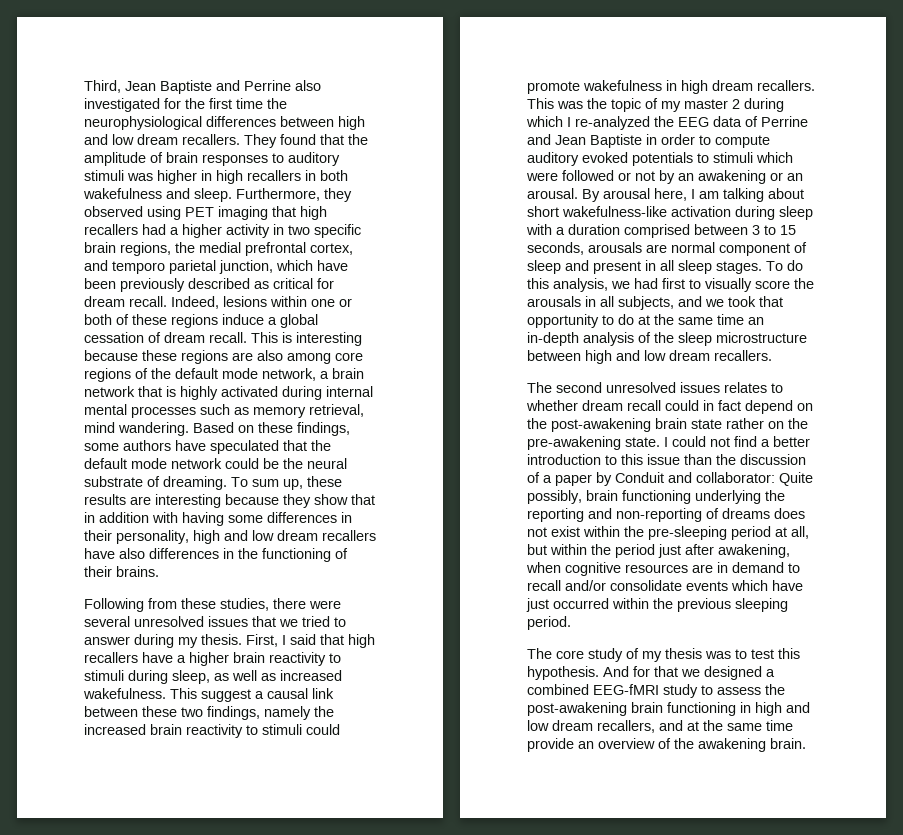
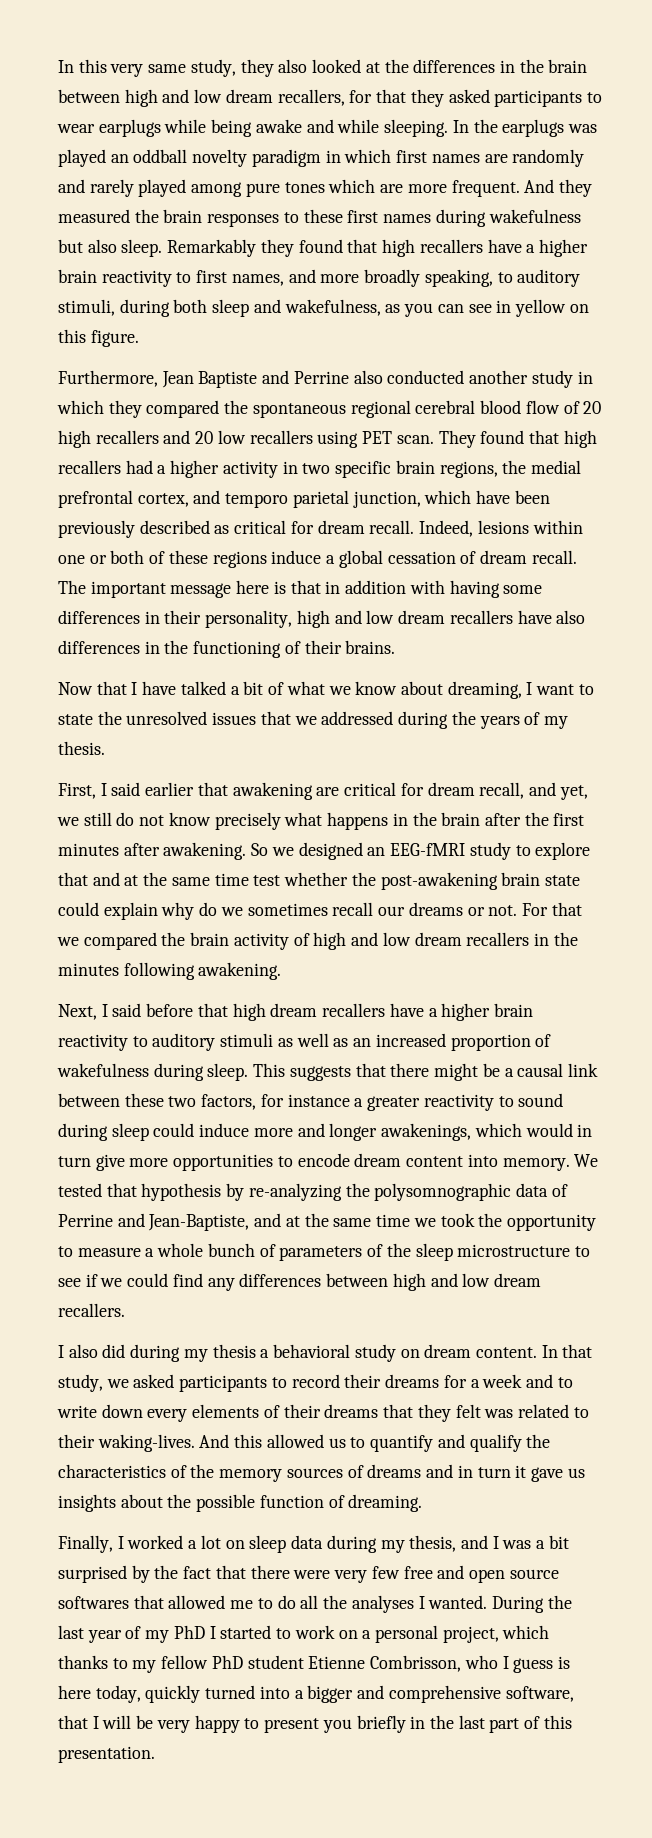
[84,80,121,93] Third, -> [58,59,588,77] [58,89,602,107] [57,119,597,137] [58,149,585,167] [58,179,592,197] [58,209,581,227] [58,239,588,257] [58,269,581,287] [58,299,589,317] [58,329,139,347] [58,370,158,387] In this very same study, they also looked at the differences in the brain between high and low dream recallers, for that they asked participants to wear earplugs while being awake and while sleeping. In the earplugs was played an oddball novelty paradigm in which first names are randomly and rarely played among pure tones which are more frequent. And they measured the brain responses to these first names during wakefulness but also sleep. Remarkably they found that high recallers have a higher brain reactivity to first names, and more broadly speaking, to auditory stimuli, during both sleep and wakefulness, as you can see in yellow on this figure. // Furthermore,
[84,98,287,112] [84,116,365,130] [84,134,368,148] [84,152,340,166] [84,170,348,184] [83,188,352,202] [84,206,268,220] investigated for the first time the neurophysiological differences between high and low dream recallers. They found that the amplitude of brain responses to auditory stimuli was higher in high recallers in both wakefulness and sleep. Furthermore, they observed using PET imaging -> [387,370,593,388] [57,400,602,418] [58,430,525,448] conducted another study in which they compared the spontaneous regional cerebral blood flow of 20 high recallers and 20 low recallers using PET scan. They found
[251,332,362,346] [84,350,363,364] [84,368,364,382] [84,386,373,400] [84,404,364,418] [84,422,350,436] [84,440,331,454] [84,458,347,469] [84,476,342,490] [84,494,348,508] This is interesting because these regions are also among core regions of the default mode network, a brain network that is highly activated during internal mental processes such as memory retrieval, mind wandering. Based on these findings, some authors have speculated that the default mode network could be the neural substrate of dreaming. To sum up, these results are interesting because they show -> [58,580,286,598] The important message here is
[84,598,341,612] [84,616,346,627] [84,634,174,648] Following from these studies, there were several unresolved issues that we tried to answer during -> [58,681,594,699] [58,711,541,729] Now that I have talked a bit of what we know about dreaming, I want to state the unresolved issues that we addressed during the years of
(242, 639) none -> (105, 748) //
[320,634,375,648] [84,652,341,666] [84,670,342,684] [83,688,251,702] that high recallers have a higher brain reactivity to stimuli during sleep, as well as increased wakefulness. This suggest -> [145,782,588,800] [57,812,585,830] [58,842,591,860] [58,872,580,890] [58,902,582,920] [57,932,578,950] [58,962,282,980] [58,1003,533,1021] [58,1033,552,1051] [57,1063,500,1081] earlier that awakening are critical for dream recall, and yet, we still do not know precisely what happens in the brain after the first minutes after awakening. So we designed an EEG-fMRI study to explore that and at the same time test whether the post-awakening brain state could explain why do we sometimes recall our dreams or not. For that we compared the brain activity of high and low dream recallers in the minutes following awakening. // Next, I said before that high dream recallers have a higher brain reactivity to auditory stimuli as well as an increased proportion of wakefulness during sleep. This suggests that there might be
[207,706,334,720] [84,724,340,738] [527,80,815,94] [527,98,784,112] [526,116,808,130] [527,134,770,148] [527,152,793,166] [526,170,803,184] [527,188,804,202] [527,206,813,220] [526,224,796,238] [527,242,807,256] [527,260,803,274] [527,278,814,292] [527,296,783,310] [527,314,764,328] [527,332,807,346] findings, namely the increased brain reactivity to stimuli could promote wakefulness in high dream recallers. This was the topic of my master 2 during which I re-analyzed the EEG data of Perrine and Jean Baptiste in order to compute auditory evoked potentials to stimuli which were followed or not by an awakening or an arousal. By arousal here, I am talking about short wakefulness-like activation during sleep with a duration comprised between 3 to 15 seconds, arousals are normal component of sleep and present in all sleep stages. To do this analysis, we had first to visually score the arousals in all subjects, and we took that opportunity to do at the same time an in-depth analysis of the sleep microstructure -> [201,1093,564,1111] [58,1123,593,1141] [58,1153,599,1171] [58,1183,568,1201] [58,1213,596,1231] [58,1243,590,1261] [58,1273,322,1291] factors, for instance a greater reactivity to sound during sleep could induce more and longer awakenings, which would in turn give more opportunities to encode dream content into memory. We tested that hypothesis by re-analyzing the polysomnographic data of Perrine and Jean-Baptiste, and at the same time we took the opportunity to measure a whole bunch of parameters of the sleep microstructure to see if we could find any differences
[527,382,783,393] [526,400,813,414] [527,418,808,432] [527,436,810,450] [527,454,806,465] [527,472,813,486] [527,490,785,504] [527,508,805,522] [527,526,809,540] [527,544,790,558] [526,562,800,576] [527,580,803,591] [526,598,788,612] [527,616,571,630] [527,648,800,662] [527,666,775,680] [527,684,785,698] [527,702,810,716] [527,720,793,733] [527,738,806,752] The second unresolved issues relates to whether dream recall could in fact depend on the post-awakening brain state rather on the pre-awakening state. I could not find a better introduction to this issue than the discussion of a paper by Conduit and collaborator: Quite possibly, brain functioning underlying the reporting and non-reporting of dreams does not exist within the pre-sleeping period at all, but within the period just after awakening, when cognitive resources are in demand to recall and/or consolidate events which have just occurred within the previous sleeping period. // The core study of my thesis was to test this hypothesis. And for that we designed a combined EEG-fMRI study to assess the post-awakening brain functioning in high and low dream recallers, and at the same time provide an overview of the awakening brain. -> [58,1344,593,1362] [58,1374,573,1392] [57,1404,589,1422] [58,1434,551,1452] [58,1464,585,1482] [58,1494,423,1512] [58,1535,569,1553] [58,1565,559,1583] [58,1595,572,1613] [58,1625,550,1643] [58,1655,570,1673] [58,1685,574,1703] [58,1715,572,1733] [58,1746,155,1763] I also did during my thesis a behavioral study on dream content. In that study, we asked participants to record their dreams for a week and to write down every elements of their dreams that they felt was related to their waking-lives. And this allowed us to quantify and qualify the characteristics of the memory sources of dreams and in turn it gave us insights about the possible function of dreaming. // Finally, I worked a lot on sleep data during my thesis, and I was a bit surprised by the fact that there were very few free and open source softwares that allowed me to do all the analyses I wanted. During the last year of my PhD I started to work on a personal project, which thanks to my fellow PhD student Etienne Combrisson, who I guess is here today, quickly turned into a bigger and comprehensive software, that I will be very happy to present you briefly in the last part of this presentation.

